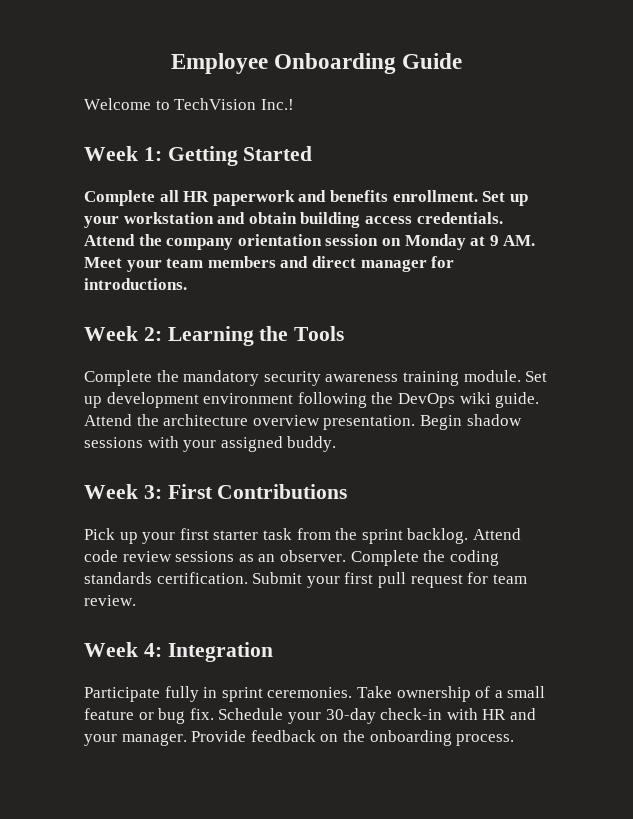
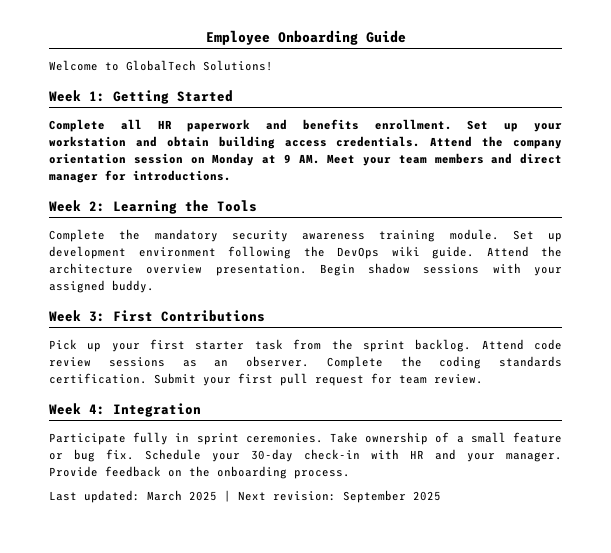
[174,98,294,110] TechVision Inc.! -> [126,60,273,71] GlobalTech Solutions!
(515, 740) none -> [49,490,441,503] // Last updated: March 2025 | Next revision: September 2025

